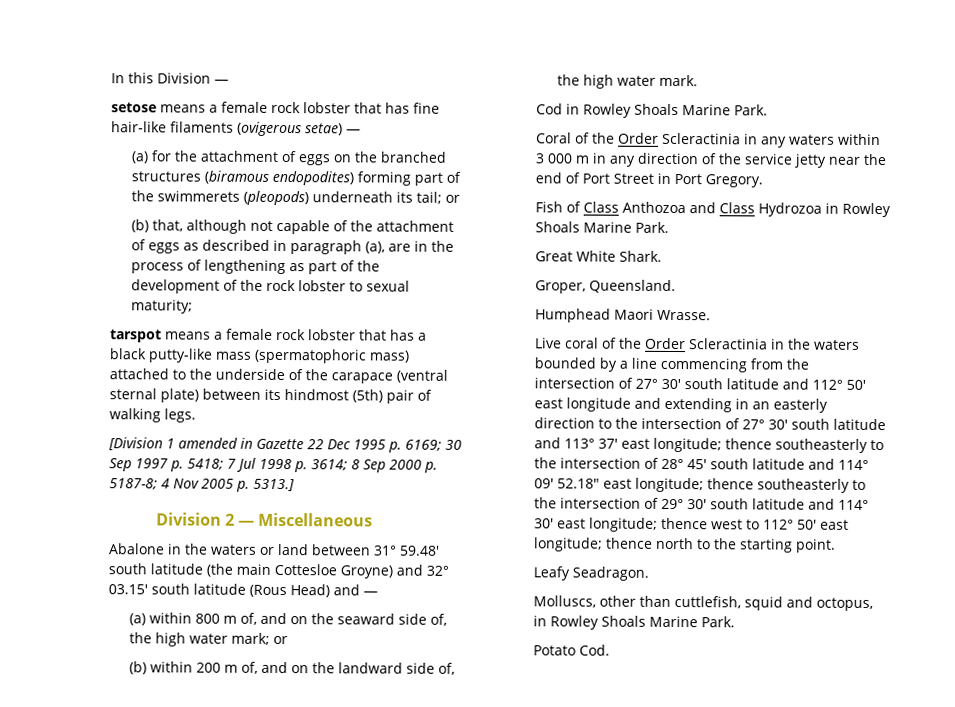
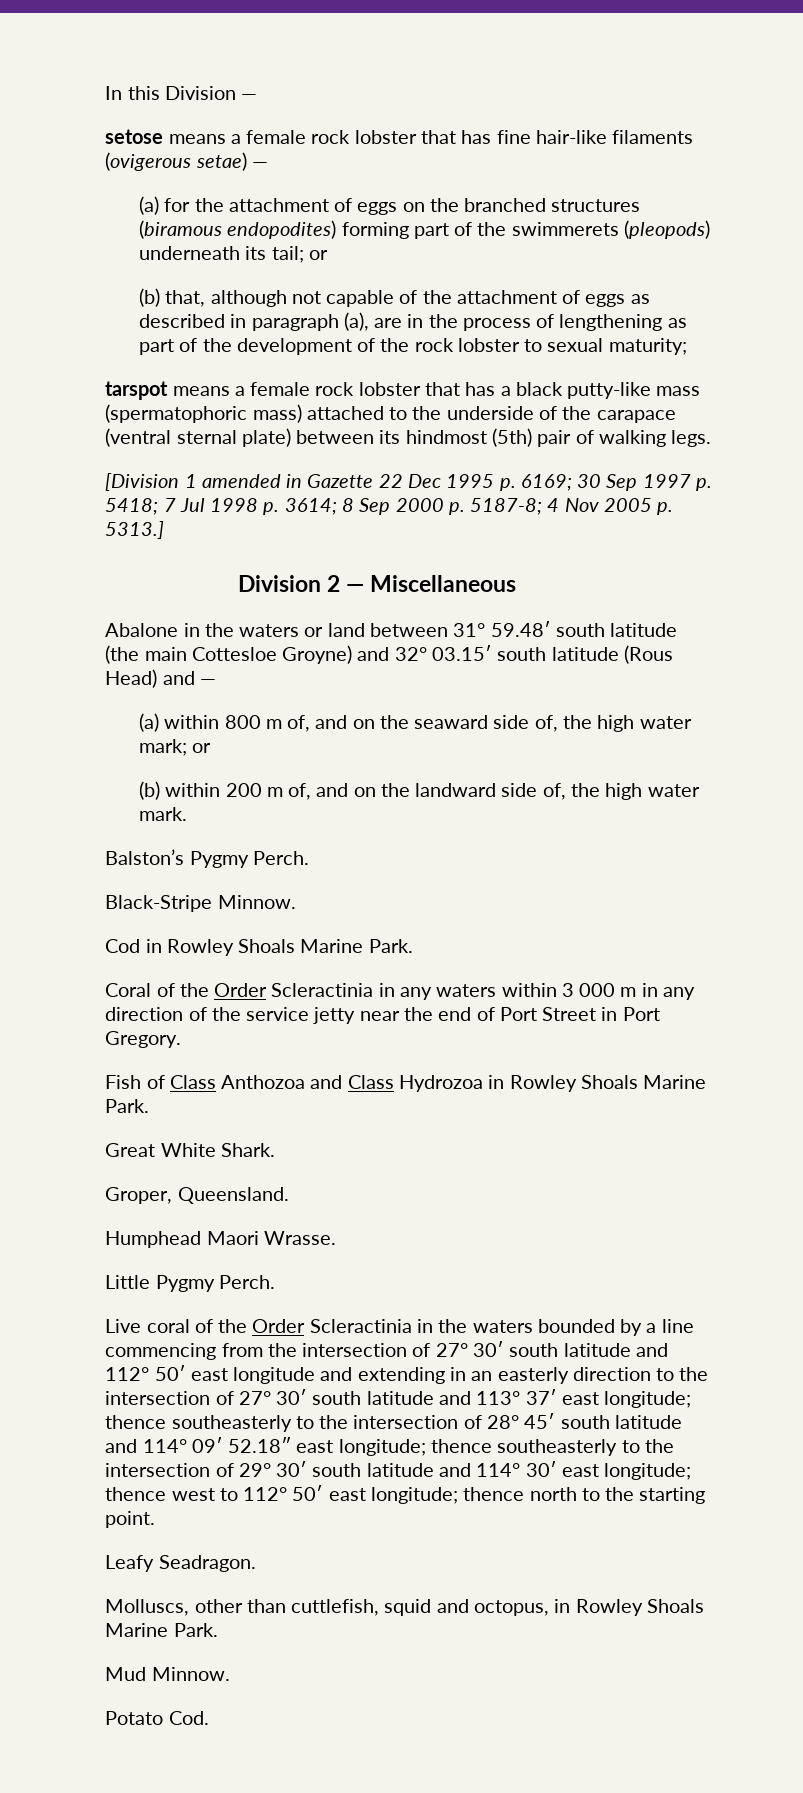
(699, 80) none -> [105,849,309,868] [105,895,296,912] // Balston’s Pygmy Perch. // Black-Stripe Minnow.
(711, 315) none -> [105,1275,275,1292] // Little Pygmy Perch.
(735, 622) none -> [105,1667,230,1681] // Mud Minnow.

